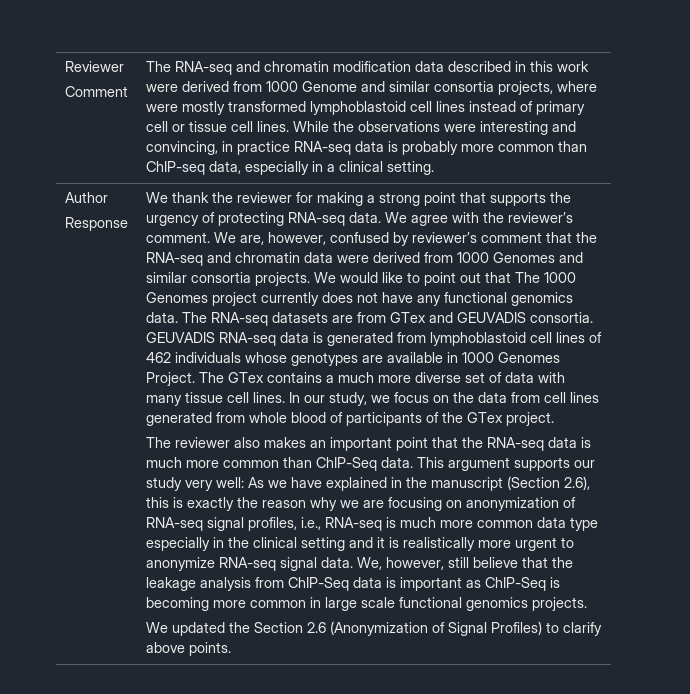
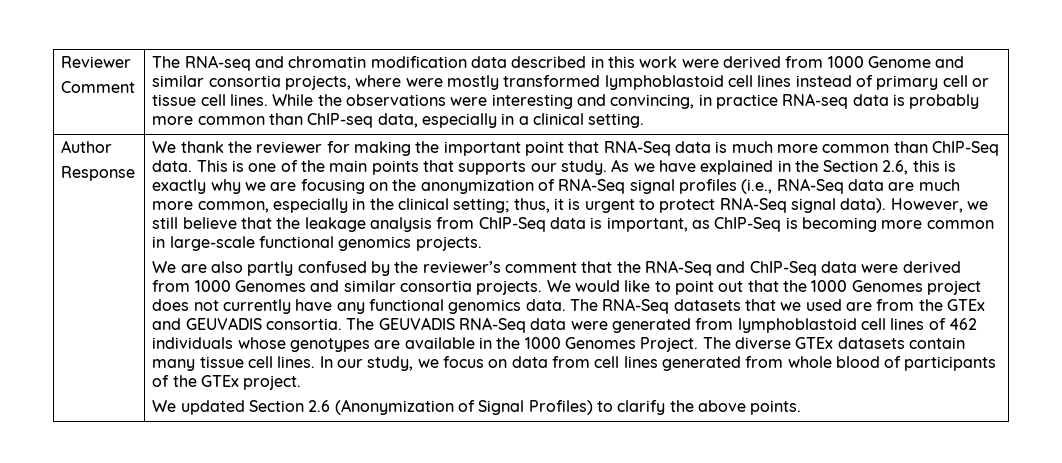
[366,192,571,206] [145,212,573,226] [145,232,326,245] a strong point that supports the urgency of protecting RNA-seq data. We agree with the reviewer’s comment. We are, however, -> [415,140,999,156] [152,159,957,175] [152,178,960,194] [152,197,988,213] [152,217,994,232] [152,236,482,251] [152,261,294,276] the important point that RNA-Seq data is much more common than ChIP-Seq data. This is one of the main points that supports our study. As we have explained in the Section 2.6, this is exactly why we are focusing on the anonymization of RNA-Seq signal profiles (i.e., RNA-Seq data are much more common, especially in the clinical setting; thus, it is urgent to protect RNA-Seq signal data). However, we still believe that the leakage analysis from ChIP-Seq data is important, as ChIP-Seq is becoming more common in large-scale functional genomics projects. // We are also partly
(409, 239) none -> [394,261,419,273] the
[145,252,300,266] RNA-seq and chromatin -> [644,260,817,276] RNA-Seq and ChIP-Seq
[514,272,540,283] The -> [782,280,807,292] the
[260,292,319,306] currently -> (981, 287) none
(378, 297) none -> [223,299,292,314] currently
[210,312,593,326] [145,332,323,346] RNA-seq datasets are from GTex and GEUVADIS consortia. GEUVADIS RNA-seq data is -> [602,298,985,314] [152,317,608,333] RNA-Seq datasets that we used are from the GTEx and GEUVADIS consortia. The GEUVADIS RNA-Seq data were
(458, 357) none -> [496,337,521,349] the
[227,372,565,383] GTex contains a much more diverse set of data with -> [734,337,965,349] diverse GTEx datasets contain
[452,392,474,403] the -> (508, 363) none
[466,412,503,423] GTex -> [201,375,240,387] GTEx
[145,437,591,451] [145,457,595,471] [145,476,590,491] [145,497,576,511] [145,517,598,531] [145,537,574,551] [145,557,573,571] [145,577,560,591] [145,597,587,611] // The reviewer also makes an important point that the RNA-seq data is much more common than ChIP-Seq data. This argument supports our study very well: As we have explained in the manuscript (Section 2.6), this is exactly the reason why we are focusing on anonymization of RNA-seq signal profiles, i.e., RNA-seq is much more common data type especially in the clinical setting and it is realistically more urgent to anonymize RNA-seq signal data. We, however, still believe that the leakage analysis from ChIP-Seq data is important as ChIP-Seq is becoming more common in large scale functional genomics projects. -> (302, 382) none
[228,622,250,633] the -> (245, 407) none
(602, 629) none -> [669,400,694,412] the

